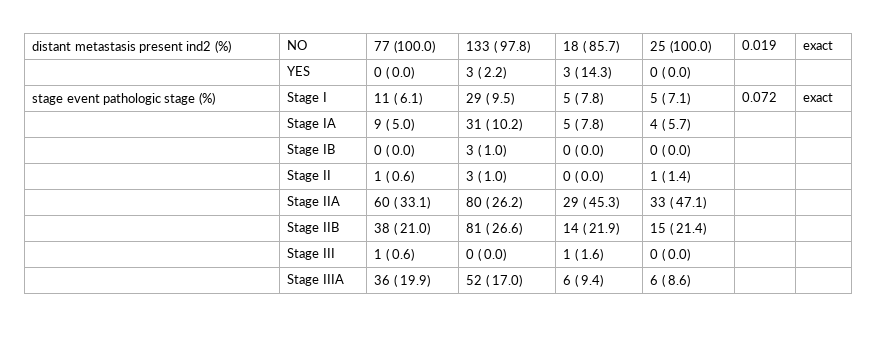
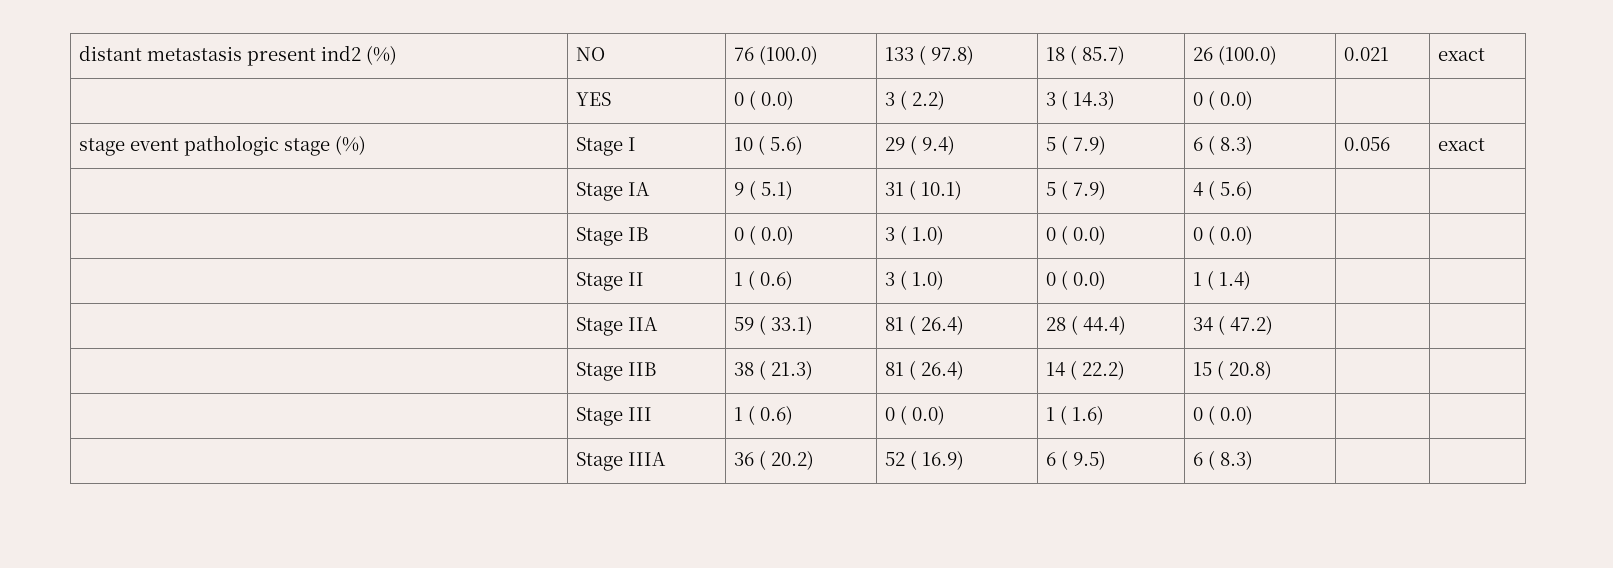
[374,41,391,51] 77 -> [733,47,754,61] 76
[650,40,711,53] [742,40,778,50] 25 (100.0) | 0.019 -> [1192,45,1277,65] [1343,47,1389,61] 26 (100.0) | 0.021
[374,92,423,105] [466,92,515,105] [563,92,604,105] [650,92,691,105] [742,92,778,102] 11 ( 6.1) | 29 ( 9.5) | 5 ( 7.8) | 5 ( 7.1) | 0.072 -> [733,135,803,155] [884,135,955,155] [1045,135,1106,155] [1192,135,1253,155] [1343,137,1390,151] 10 ( 5.6) | 29 ( 9.4) | 5 ( 7.9) | 6 ( 8.3) | 0.056
[392,118,415,131] 5.0) -> [760,180,793,200] 5.1)
[492,118,523,131] [563,118,604,131] 10.2) | 5 ( 7.8) -> [920,180,962,200] [1045,180,1106,200] 10.1) | 5 ( 7.9)
[668,118,691,131] 5.7) -> [1219,180,1253,200] 5.6)
[374,197,391,207] 60 -> [733,317,754,331] 59
[466,196,523,209] [563,196,620,209] [650,196,707,209] 80 ( 26.2) | 29 ( 45.3) | 33 ( 47.1) -> [884,315,964,335] [1045,315,1126,335] [1192,315,1273,335] 81 ( 26.4) | 28 ( 44.4) | 34 ( 47.2)
[400,222,431,235] [466,222,523,235] 21.0) | 81 ( 26.6) -> [770,360,813,380] [884,360,964,380] 21.3) | 81 ( 26.4)
[589,222,620,235] 21.9) -> [1081,360,1125,380] 22.2)
[676,222,707,235] 21.4) -> [1228,360,1272,380] 20.8)
[400,274,431,287] 19.9) -> [770,450,814,470] 20.2)
[492,274,523,287] [563,274,604,287] [650,274,691,287] 17.0) | 6 ( 9.4) | 6 ( 8.6) -> [921,450,964,470] [1045,450,1106,470] [1192,450,1253,470] 16.9) | 6 ( 9.5) | 6 ( 8.3)

